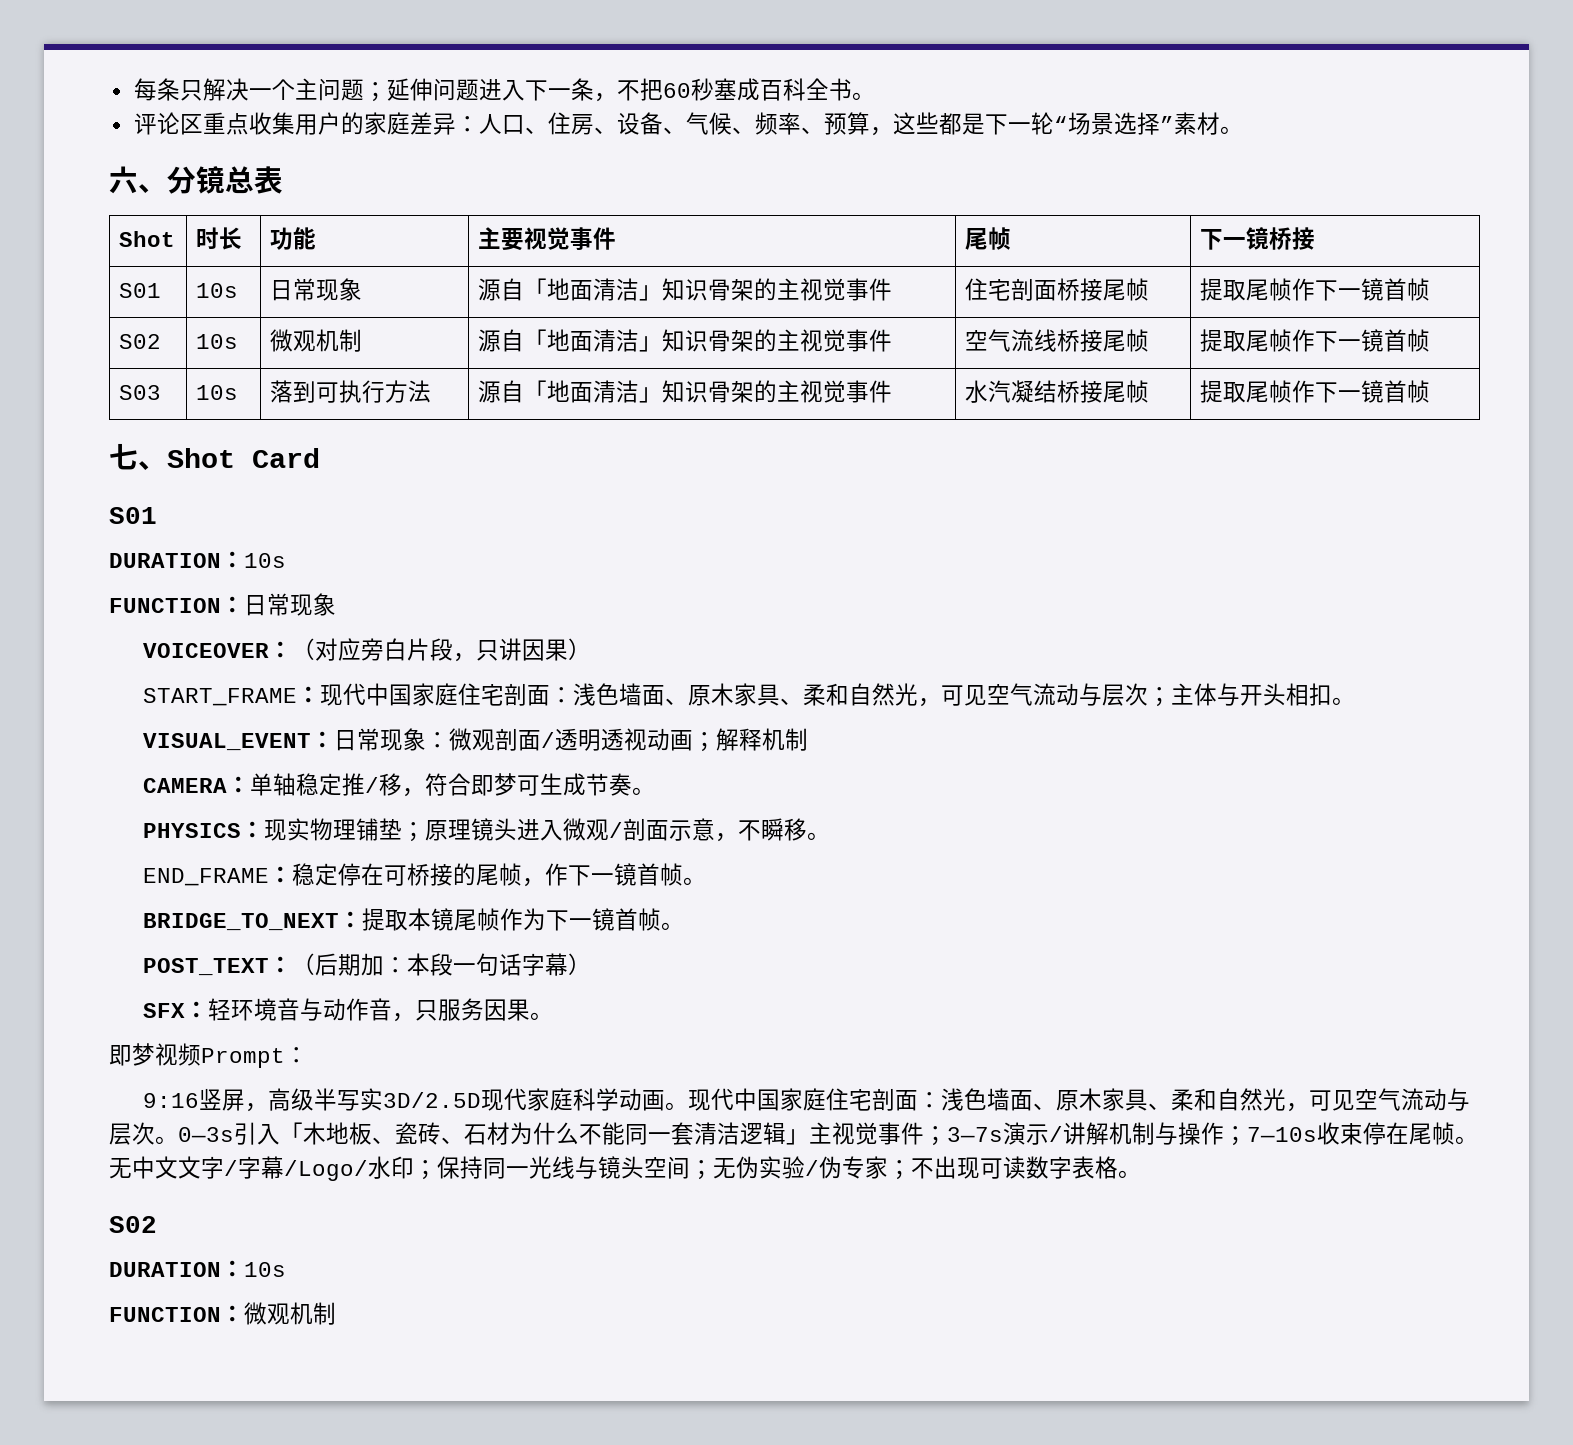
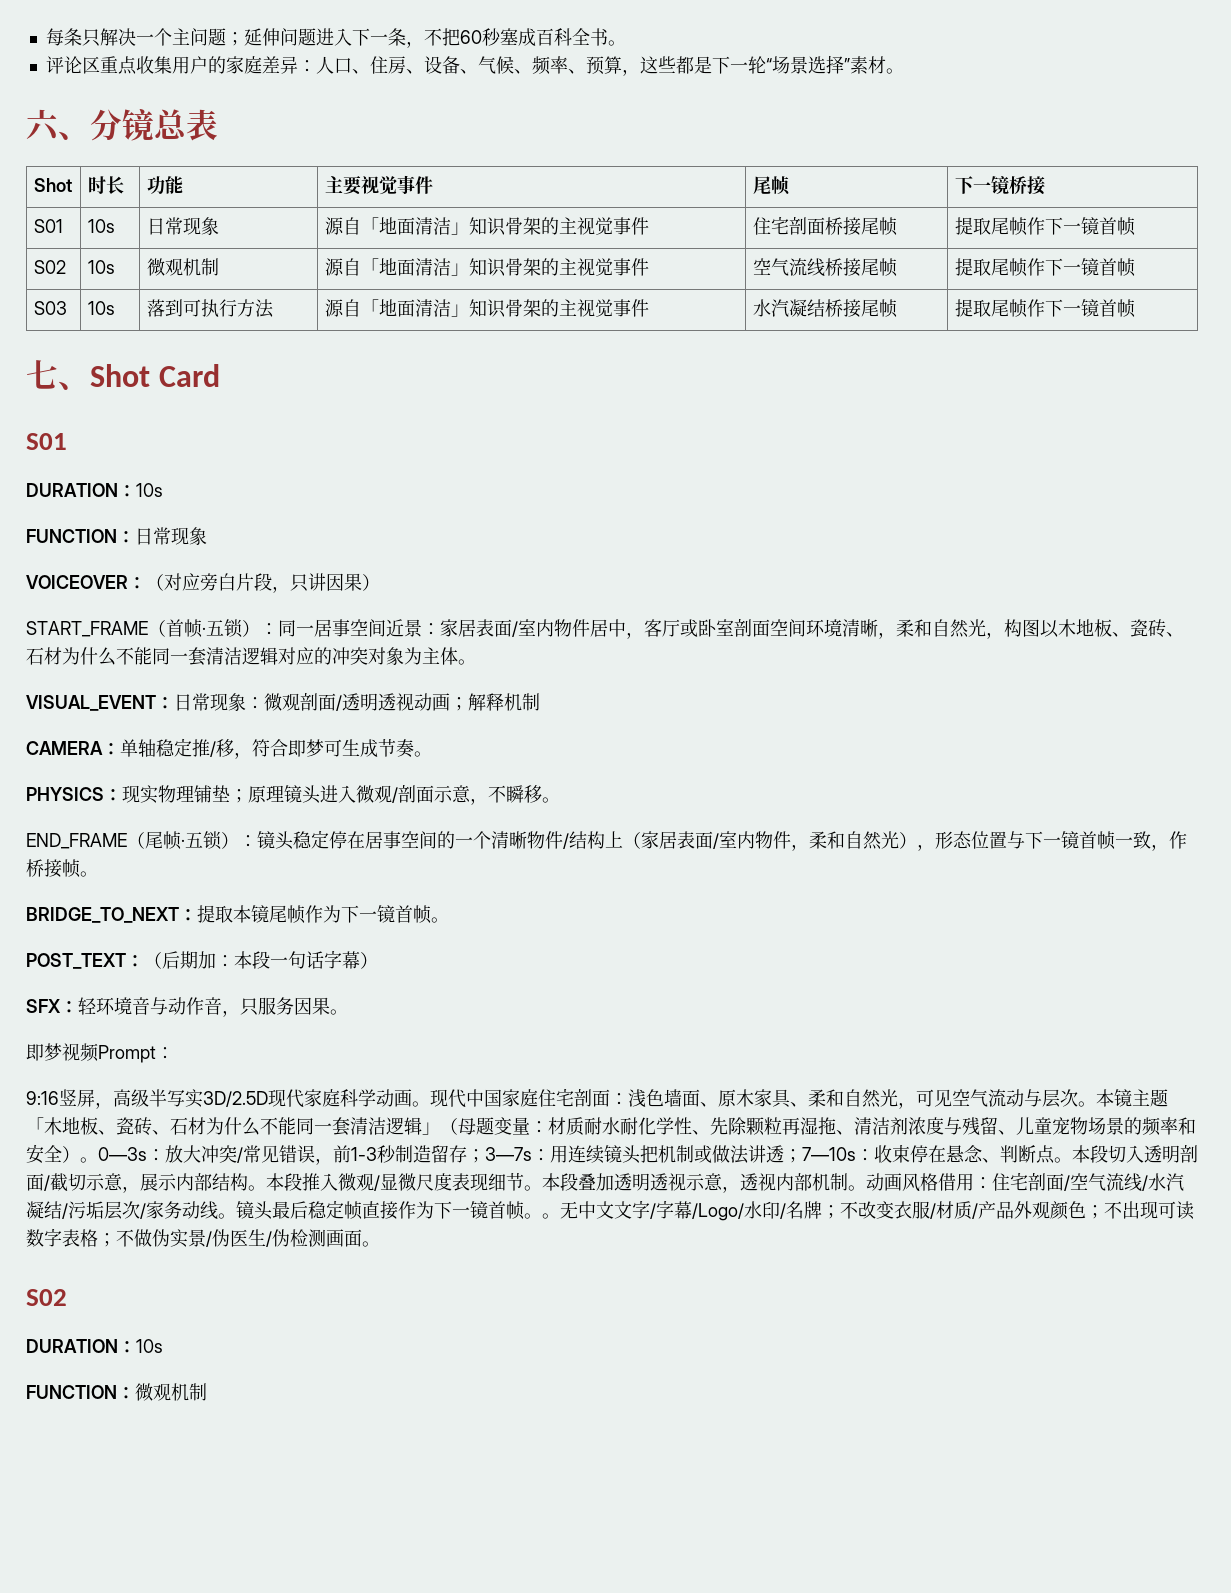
[297,683,1333,707] ：现代中国家庭住宅剖面：浅色墙面、原木家具、柔和自然光，可见空气流动与层次；主体与开头相扣 -> [148,619,1184,639] [26,647,458,666] （首帧·五锁）：同一居事空间近景：家居表面/室内物件居中，客厅或卧室剖面空间环境清晰，柔和自然光，构图以木地板、瓷砖、石材为什么不能同一套清洁逻辑对应的冲突对象为主体
[269,863,661,887] ：稳定停在可桥接的尾帧，作下一镜首 -> [127,830,1187,851] [26,859,62,878] （尾帧·五锁）：镜头稳定停在居事空间的一个清晰物件/结构上（家居表面/室内物件，柔和自然光），形态位置与下一镜首帧一致，作桥接
[178,1122,280,1145] 0—3s引入 -> [1096,1089,1168,1107] 本镜主题
[809,1122,1455,1146] 主视觉事件；3—7s演示/讲解机制与操作；7—10s收束停在尾帧 -> [440,1117,1196,1136] [26,1144,1198,1165] [26,1172,1184,1193] [26,1200,542,1220] （母题变量：材质耐水耐化学性、先除颗粒再湿拖、清洁剂浓度与残留、儿童宠物场景的频率和安全）。0—3s：放大冲突/常见错误，前1-3秒制造留存；3—7s：用连续镜头把机制或做法讲透；7—10s：收束停在悬念、判断点。本段切入透明剖面/截切示意，展示内部结构。本段推入微观/显微尺度表现细节。本段叠加透明透视示意，透视内部机制。动画风格借用：住宅剖面/空气流线/水汽凝结/污垢层次/家务动线。镜头最后稳定帧直接作为下一镜首帧。
[414,1156,888,1180] ；保持同一光线与镜头空间；无伪实验/伪专家 -> [780,1201,1086,1220] /名牌；不改变衣服/材质/产品外观颜色
(1118, 1167) none -> [98,1229,362,1248] ；不做伪实景/伪医生/伪检测画面

